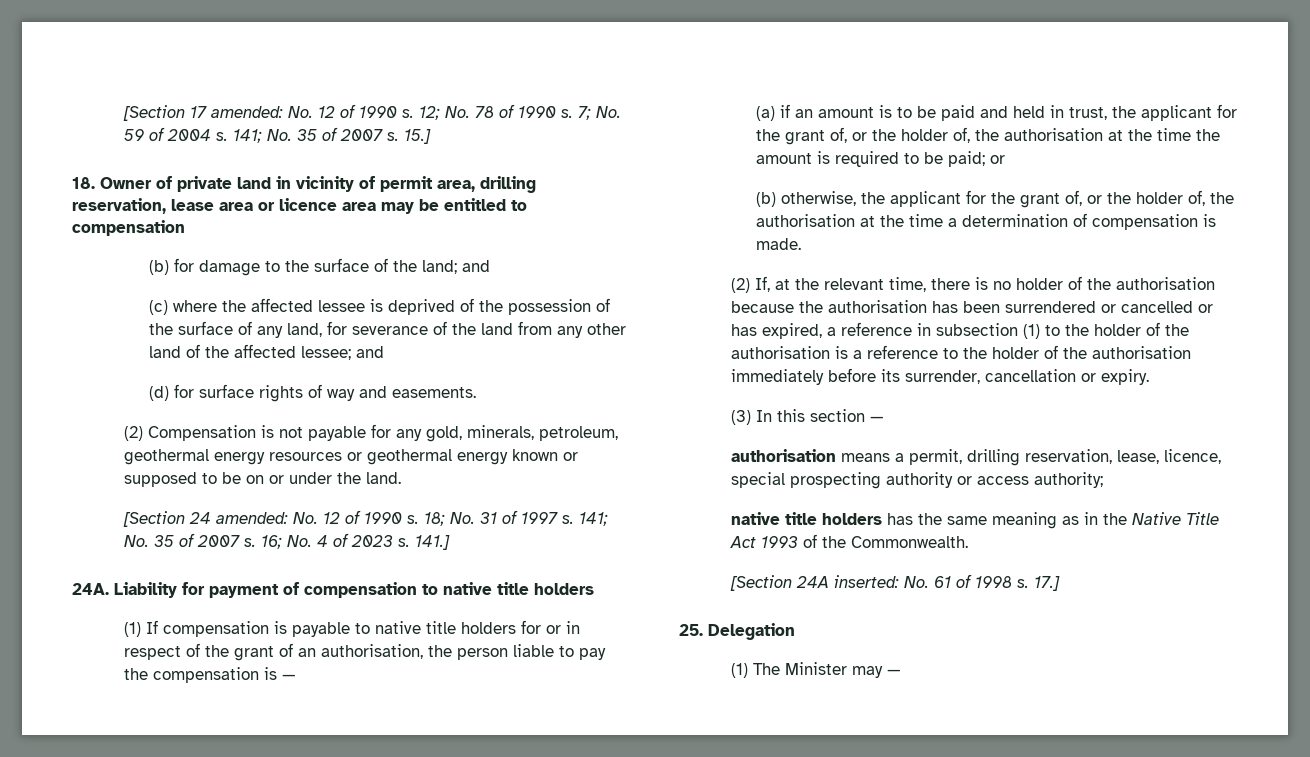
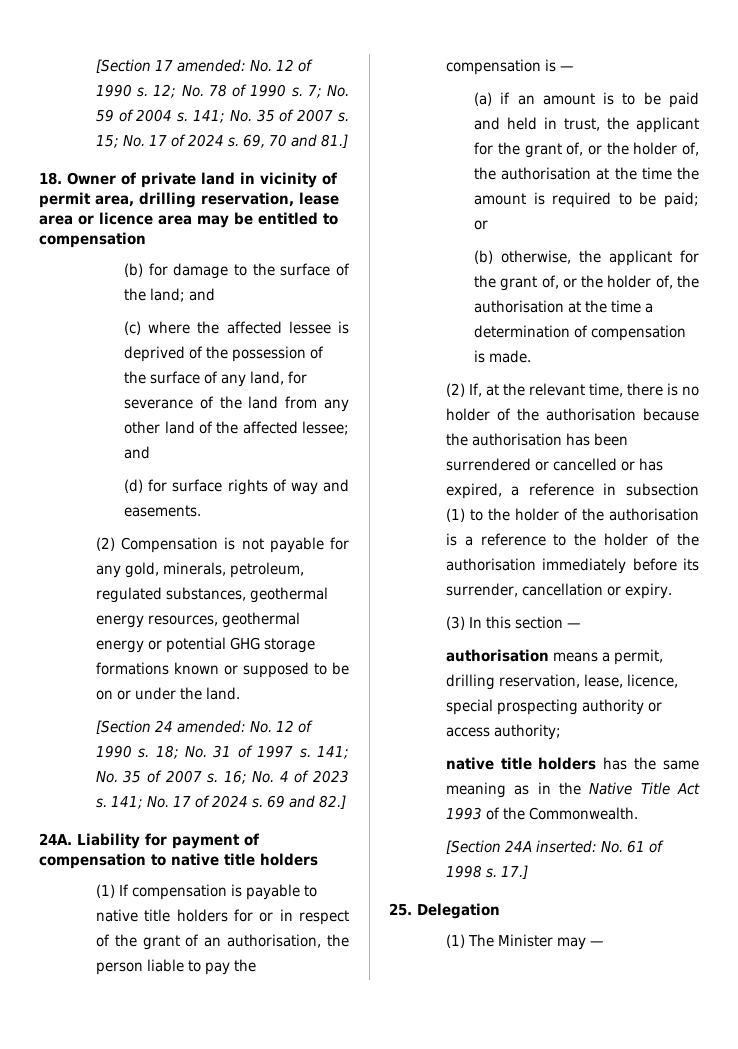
[403,129,431,144] 15.] -> [95,134,348,148] 15; No. 17 of 2024 s. 69, 70 and 81.]
[123,449,508,465] geothermal energy resources or geothermal energy -> [95,587,328,603] [95,612,300,628] [95,637,315,653] [95,662,169,675] regulated substances, geothermal energy resources, geothermal energy or potential GHG storage formations
[414,535,450,550] 141.] -> [110,795,346,809] 141; No. 17 of 2024 s. 69 and 82.]

